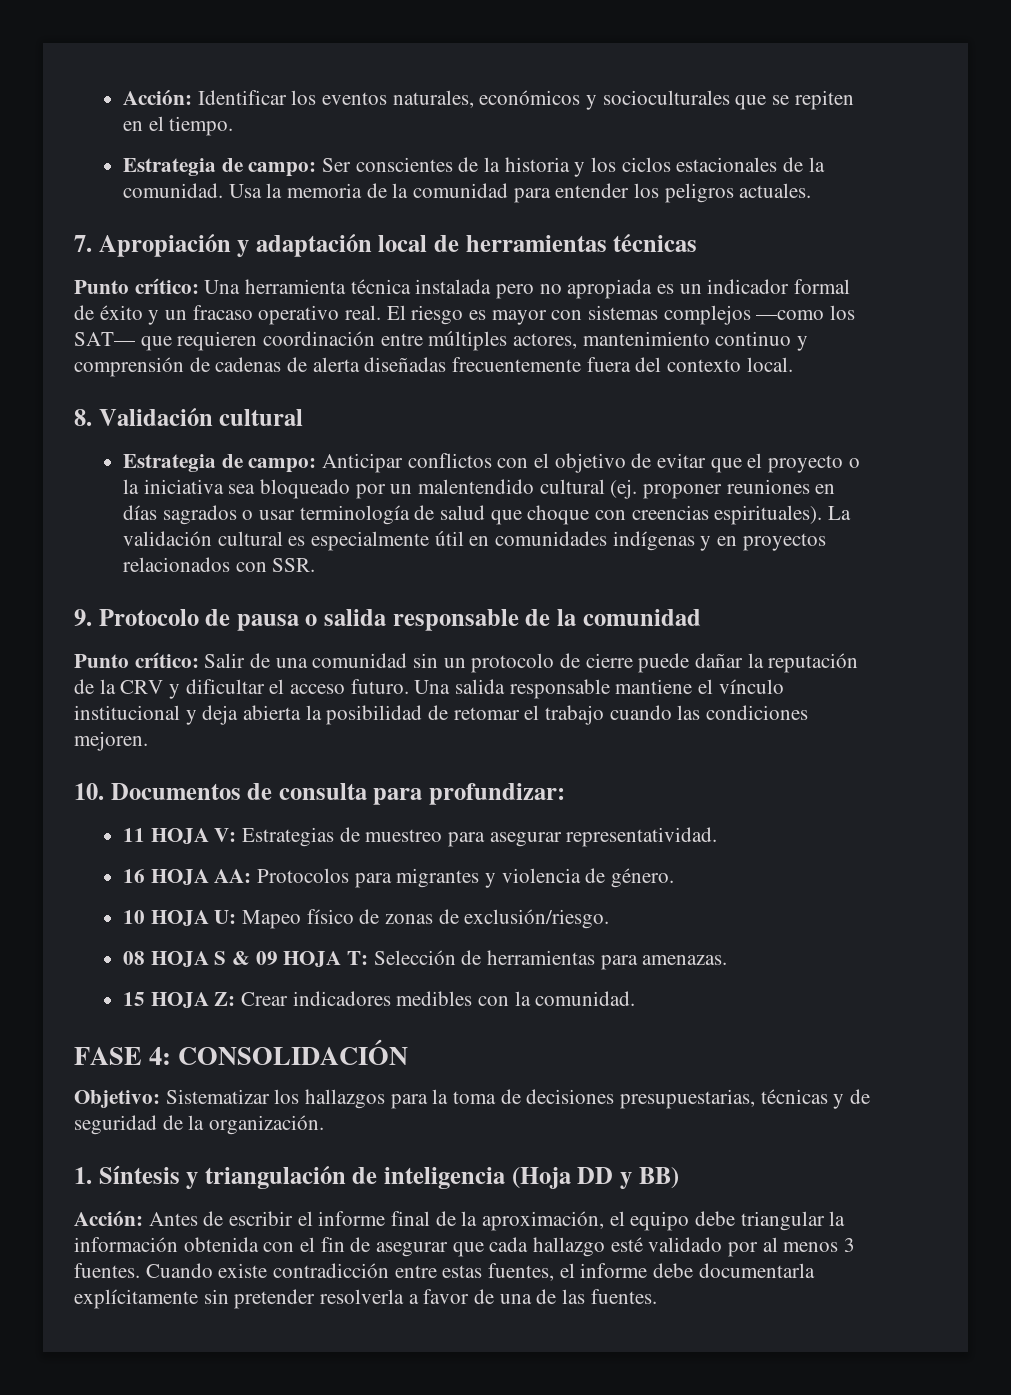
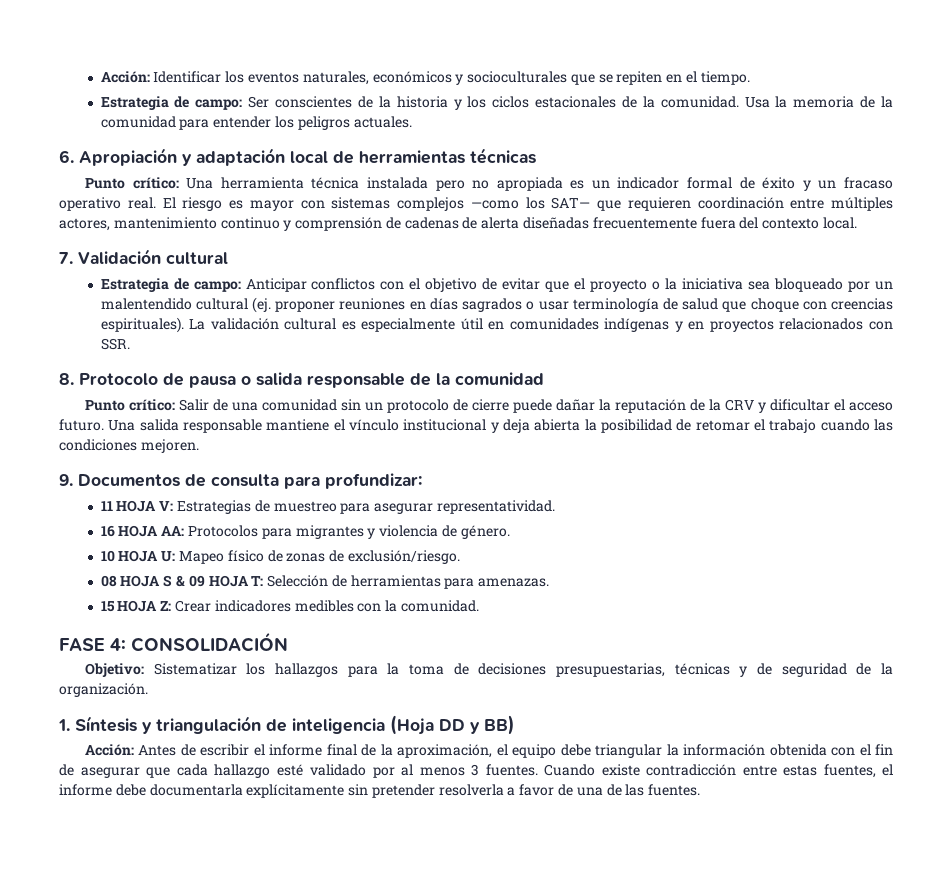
[74,235,92,252] 7. -> [59,150,74,163] 6.
[74,409,92,426] 8. -> [59,252,73,264] 7.
[74,609,92,626] 9. -> [59,373,74,385] 8.
[74,783,104,800] 10. -> [59,474,73,486] 9.

